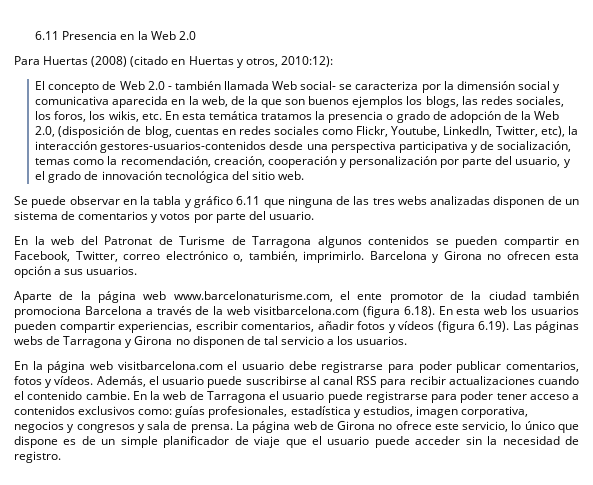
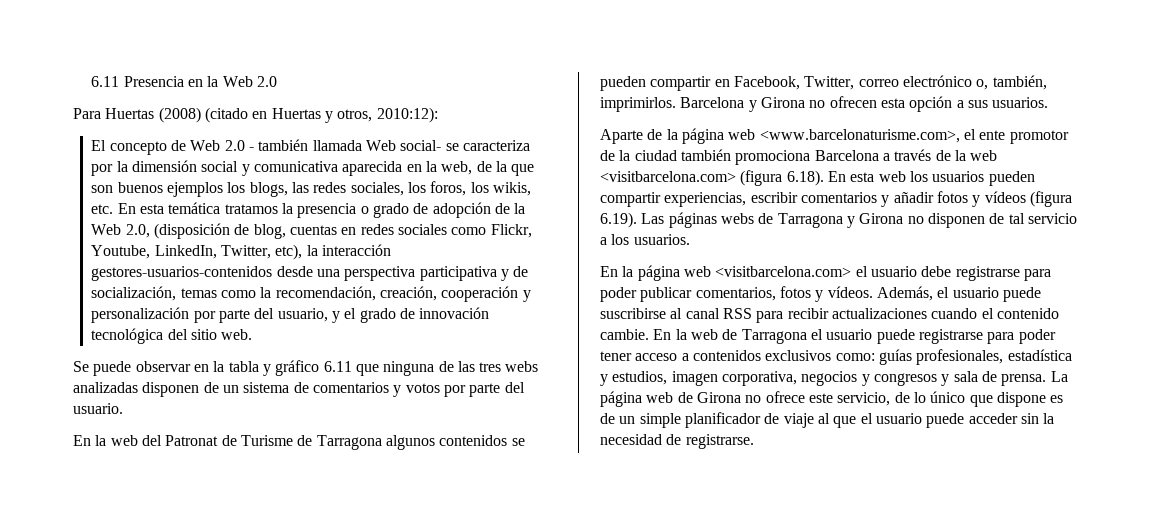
[303,251,364,263] imprimirlo. -> [600,97,676,112] imprimirlos.
[173,291,333,302] www.barcelonaturisme.com, -> [759,129,960,143] <www.barcelonaturisme.com>,
[254,306,359,315] visitbarcelona.com -> [600,171,736,182] <visitbarcelona.com>
[241,321,314,332] comentarios, -> [800,192,890,207] comentarios y
[117,361,223,370] visitbarcelona.com -> [715,266,852,277] <visitbarcelona.com>
(509, 426) none -> [894,392,910,403] de
(281, 442) none -> [817,413,830,424] al
[14,451,61,463] registro. -> [685,434,754,449] registrarse.

